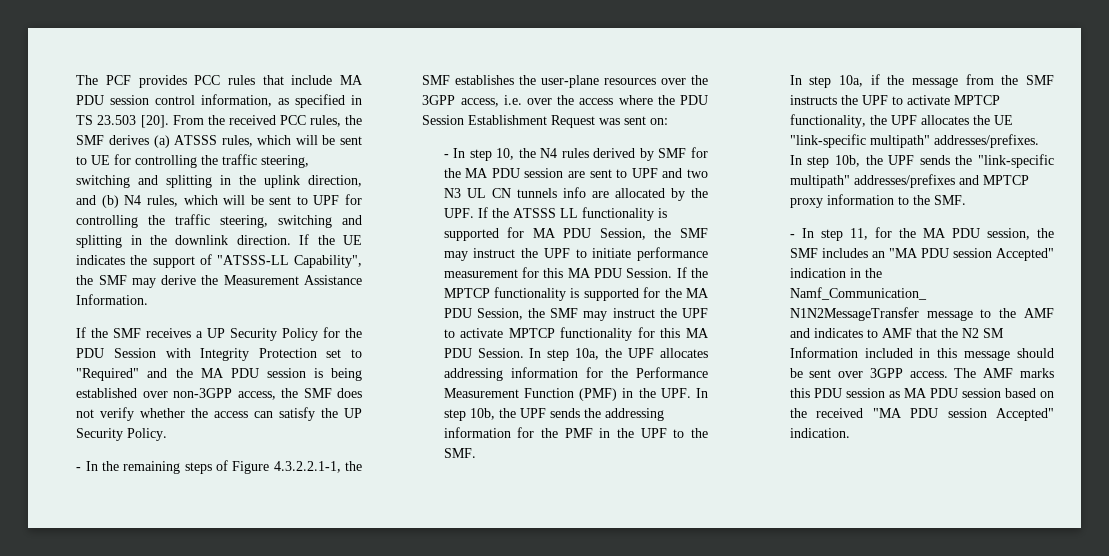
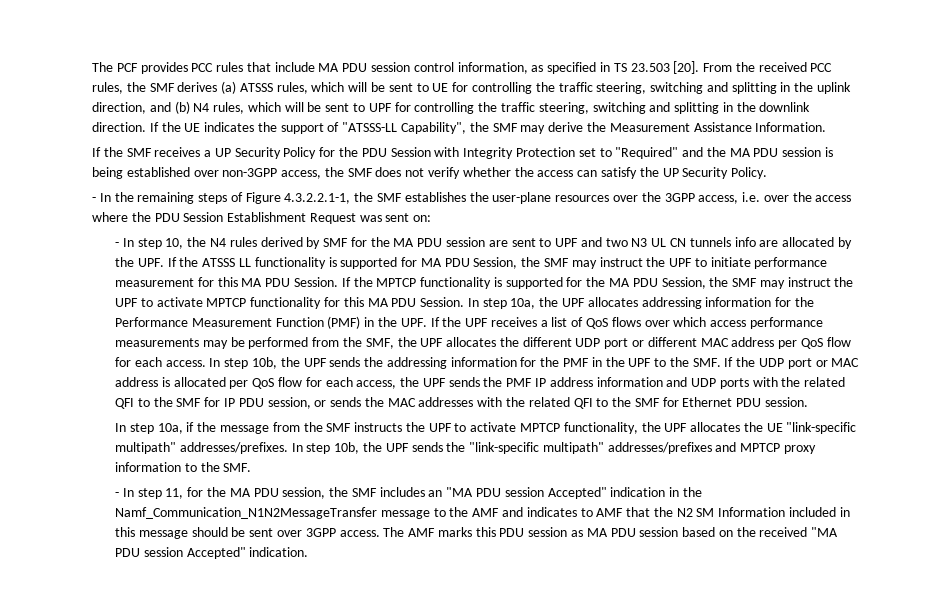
(691, 393) none -> [430,317,823,329] [115,337,851,349] [115,357,206,367] If the UPF receives a list of QoS flows over which access performance measurements may be performed from the SMF, the UPF allocates the different UDP port or different MAC address per QoS flow for each access.
(476, 453) none -> [724,357,860,369] [115,377,846,389] [115,397,808,409] If the UDP port or MAC address is allocated per QoS flow for each access, the UPF sends the PMF IP address information and UDP ports with the related QFI to the SMF for IP PDU session, or sends the MAC addresses with the related QFI to the SMF for Ethernet PDU session.

